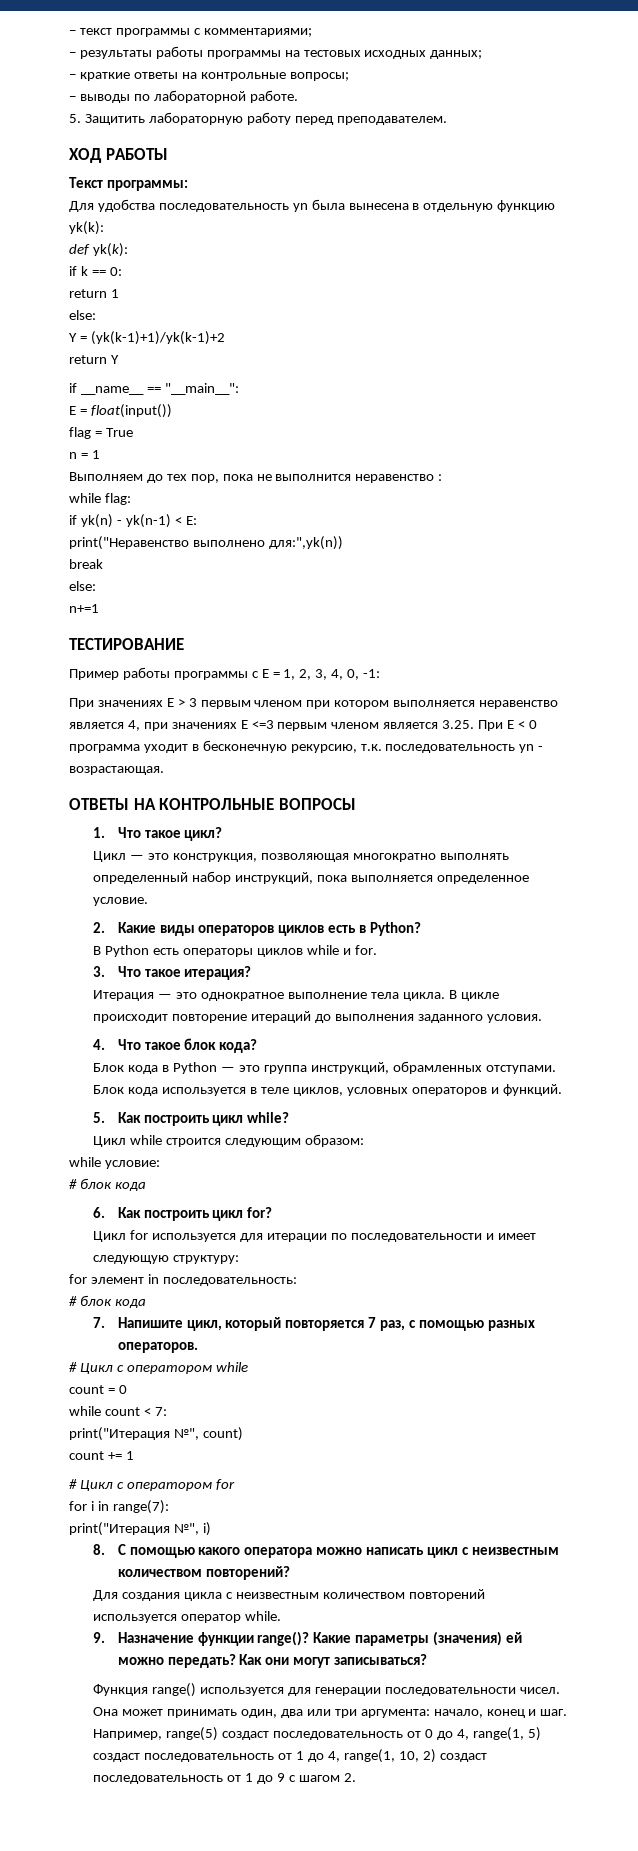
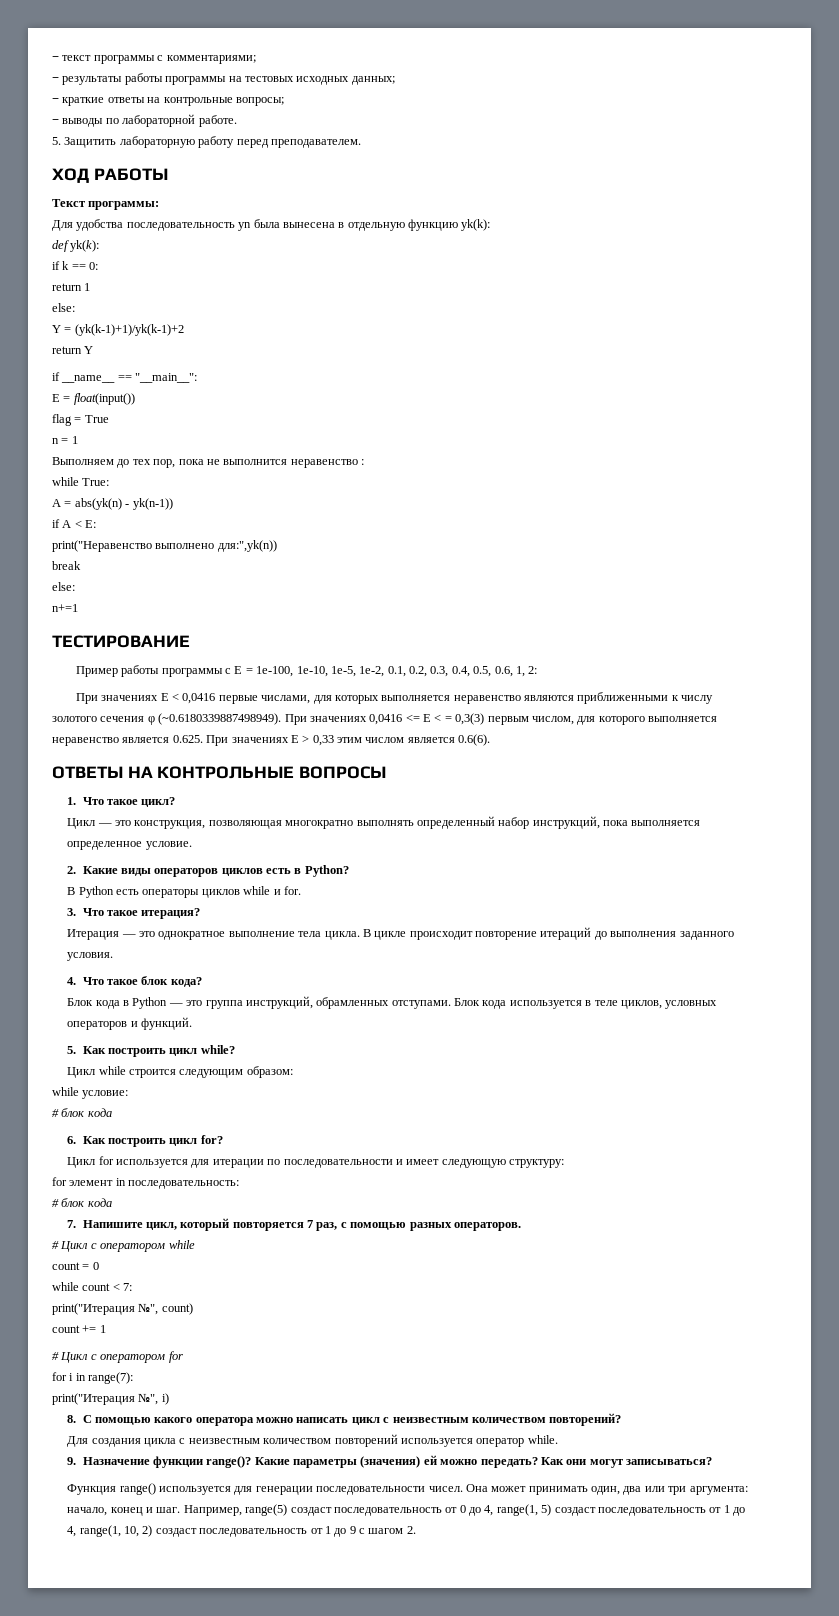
[104,493,131,505] [69,514,171,528] flag: // if yk(n) - yk(n-1) -> [82,478,110,486] [52,498,173,510] [52,519,72,528] True: // A = abs(yk(n) - yk(n-1)) // if A
[283,669,381,680] [69,698,559,709] [69,720,537,731] [69,740,544,753] [69,766,164,775] 1, 2, 3, 4, 0, -1: // При значениях E > 3 первым членом при котором выполняется неравенство является 4, при значениях E <=3 первым членом является 3.25. При E < 0 программа уходит в бесконечную рекурсию, т.к. последовательность yn - возрастающая. -> [256,666,538,677] [75,692,714,704] [52,713,717,725] [52,734,491,746] 1e-100, 1e-10, 1e-5, 1e-2, 0.1, 0.2, 0.3, 0.4, 0.5, 0.6, 1, 2: // При значениях E < 0,0416 первые числами, для которых выполняется неравенство являются приближенными к числу золотого сечения φ (~0.6180339887498949). При значениях 0,0416 <= E < = 0,3(3) первым числом, для которого выполняется неравенство является 0.625. При значениях E > 0,33 этим числом является 0.6(6).

